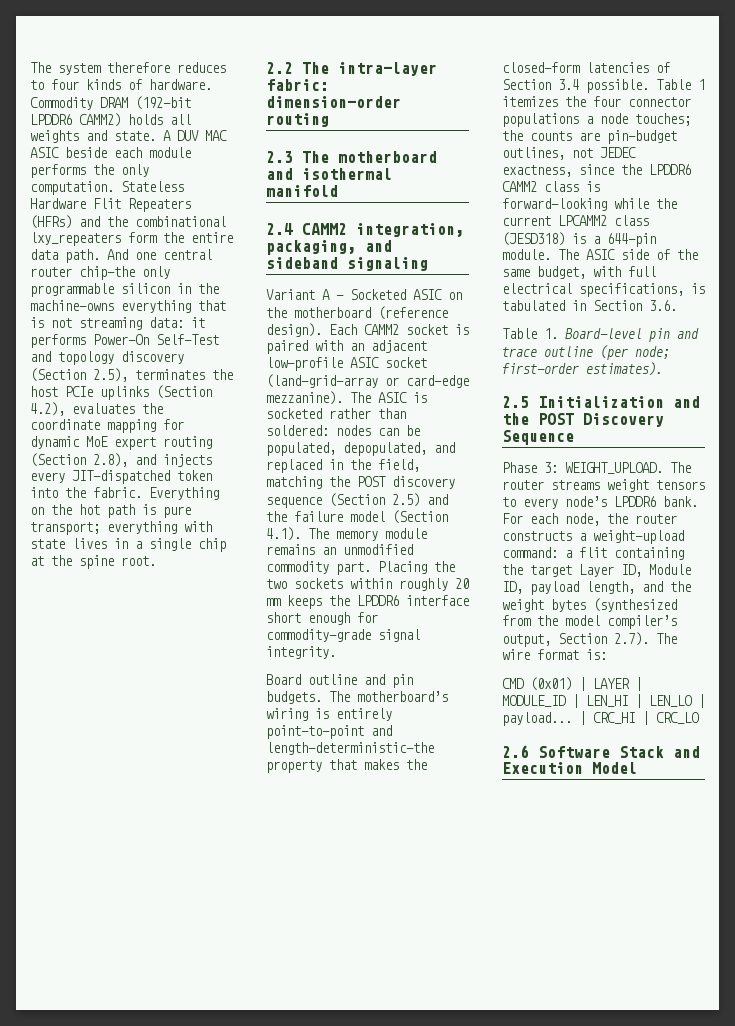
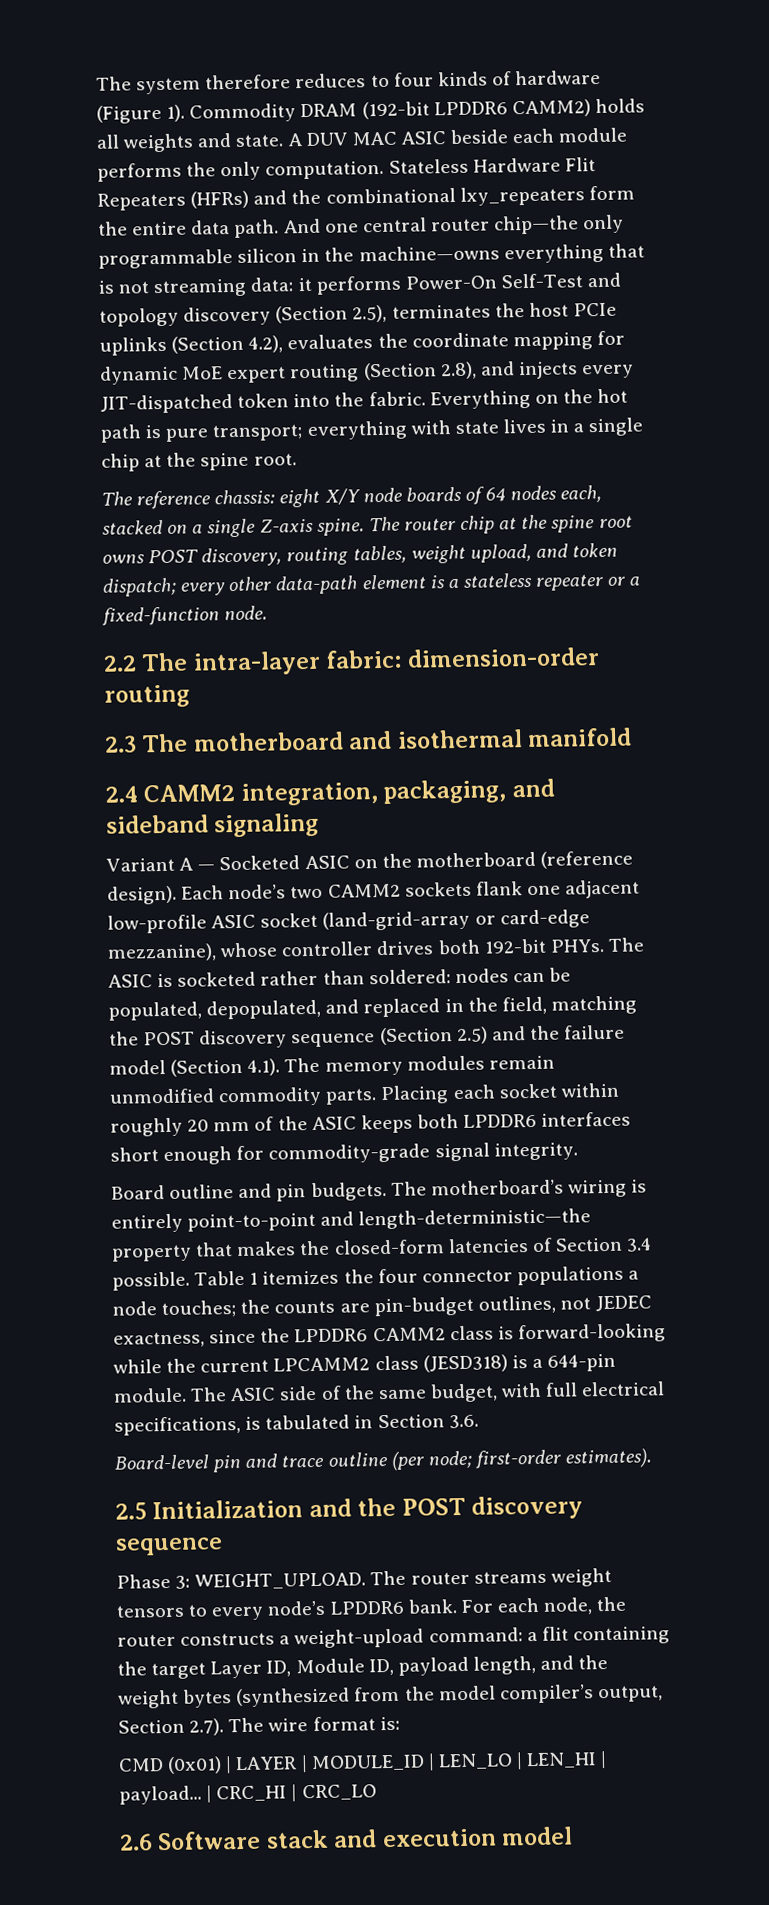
[149,79,212,90] hardware. -> [515,69,602,86] [96,104,186,124] hardware (Figure 1).
(156, 561) none -> [101,484,603,510] [102,514,633,538] [102,542,619,567] [102,572,642,597] [102,605,269,626] // The reference chassis: eight X/Y node boards of 64 nodes each, stacked on a single Z-axis spine. The router chip at the spine root owns POST discovery, routing tables, weight upload, and token dispatch; every other data-path element is a stateless repeater or a fixed-function node.
[364,324,469,335] [266,340,364,354] CAMM2 socket is paired with an -> [228,881,561,900] node’s two CAMM2 sockets flank one
[266,391,343,405] mezzanine). -> [107,938,605,962] mezzanine), whose controller drives both 192-bit PHYs.
[385,528,427,539] [266,544,413,555] [266,561,455,575] [266,578,469,591] [266,595,469,609] module remains an unmodified commodity part. Placing the two sockets within roughly 20 mm keeps the LPDDR6 interface -> [406,1055,555,1071] [109,1082,619,1107] [110,1111,632,1137] modules remain unmodified commodity parts. Placing each socket within roughly 20 mm of the ASIC keeps both LPDDR6 interfaces
[502,328,558,339] Table 1. -> (479, 1421) none
[583,413,664,427] [502,430,574,445] Discovery Sequence -> [471,1495,584,1520] [115,1537,223,1556] discovery sequence
[586,694,692,708] LEN_HI | LEN_LO -> [437,1752,598,1770] LEN_LO | LEN_HI
[619,746,700,758] [502,762,637,774] Stack and Execution Model -> [265,1826,574,1849] stack and execution model

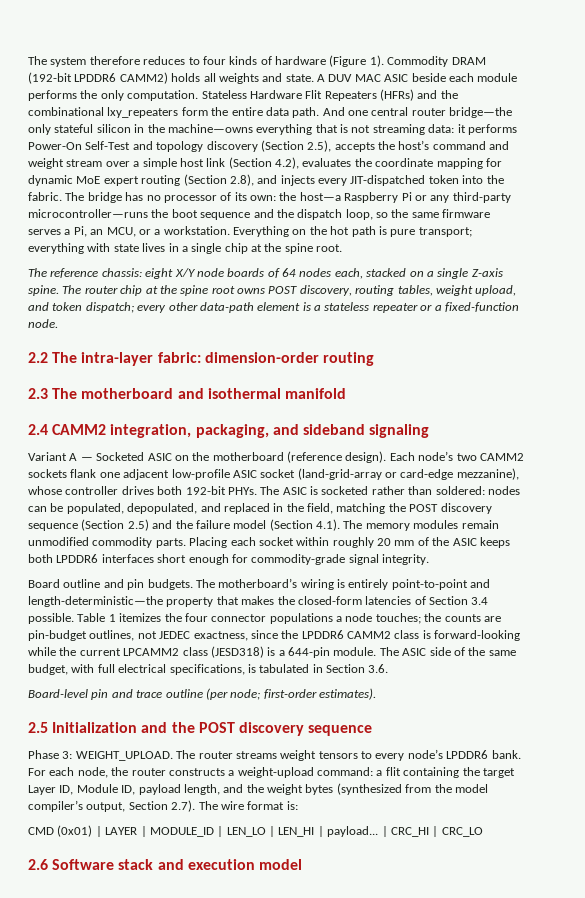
[493,214,625,235] [98,249,233,269] chip—the only programmable -> [449,107,513,118] [28,124,94,135] bridge—the only stateful
[391,302,617,319] [99,336,167,356] terminates the host PCIe uplinks -> [334,140,510,152] [28,158,226,169] accepts the host’s command and weight stream over a simple host link
(426, 399) none -> [65,192,511,203] [28,209,491,220] [28,226,230,237] The bridge has no processor of its own: the host—a Raspberry Pi or any third-party microcontroller—runs the boot sequence and the dispatch loop, so the same firmware serves a Pi, an MCU, or a workstation.

